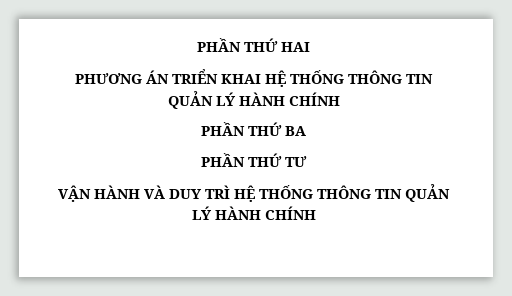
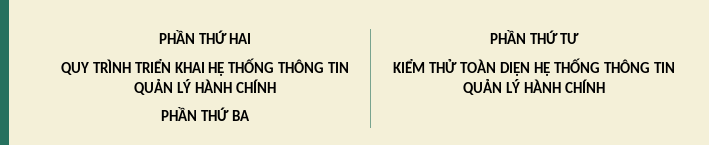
[75,70,169,84] PHƯƠNG ÁN -> [60,59,131,75] QUY TRÌNH
[58,185,230,202] VẬN HÀNH VÀ DUY TRÌ -> [393,59,531,76] KIỂM THỬ TOÀN DIỆN

